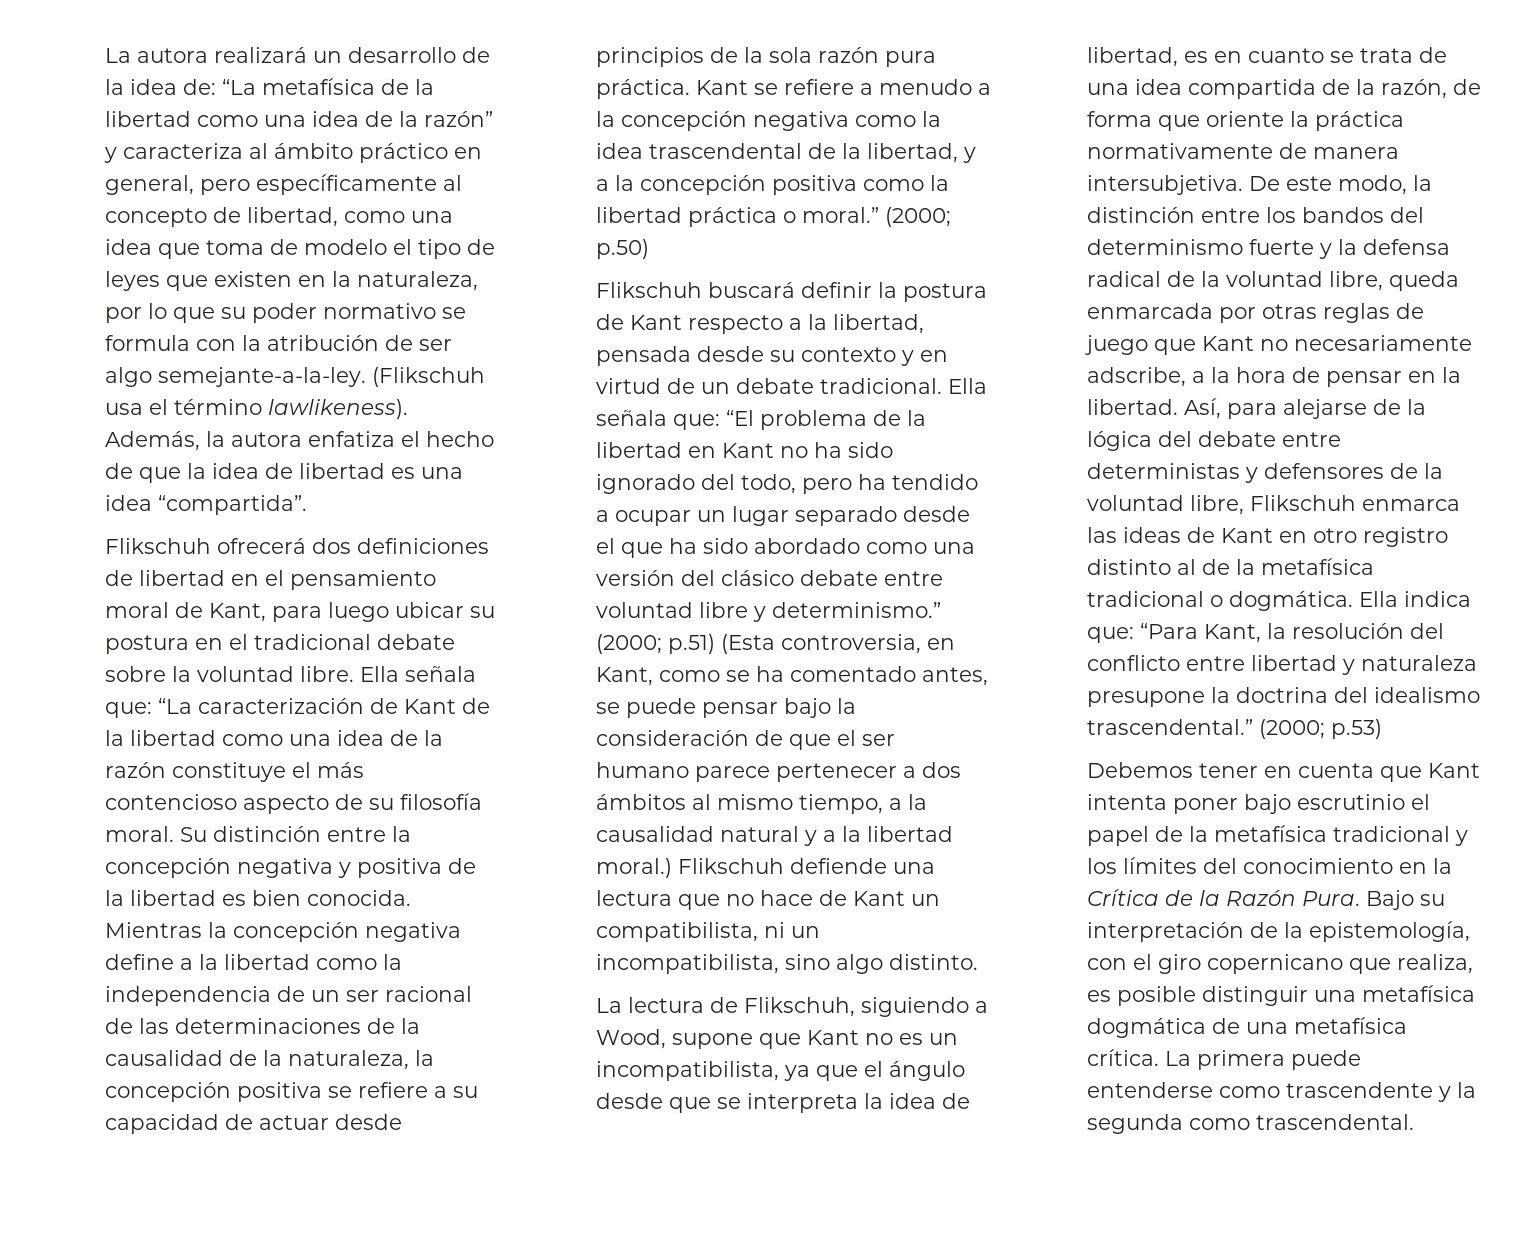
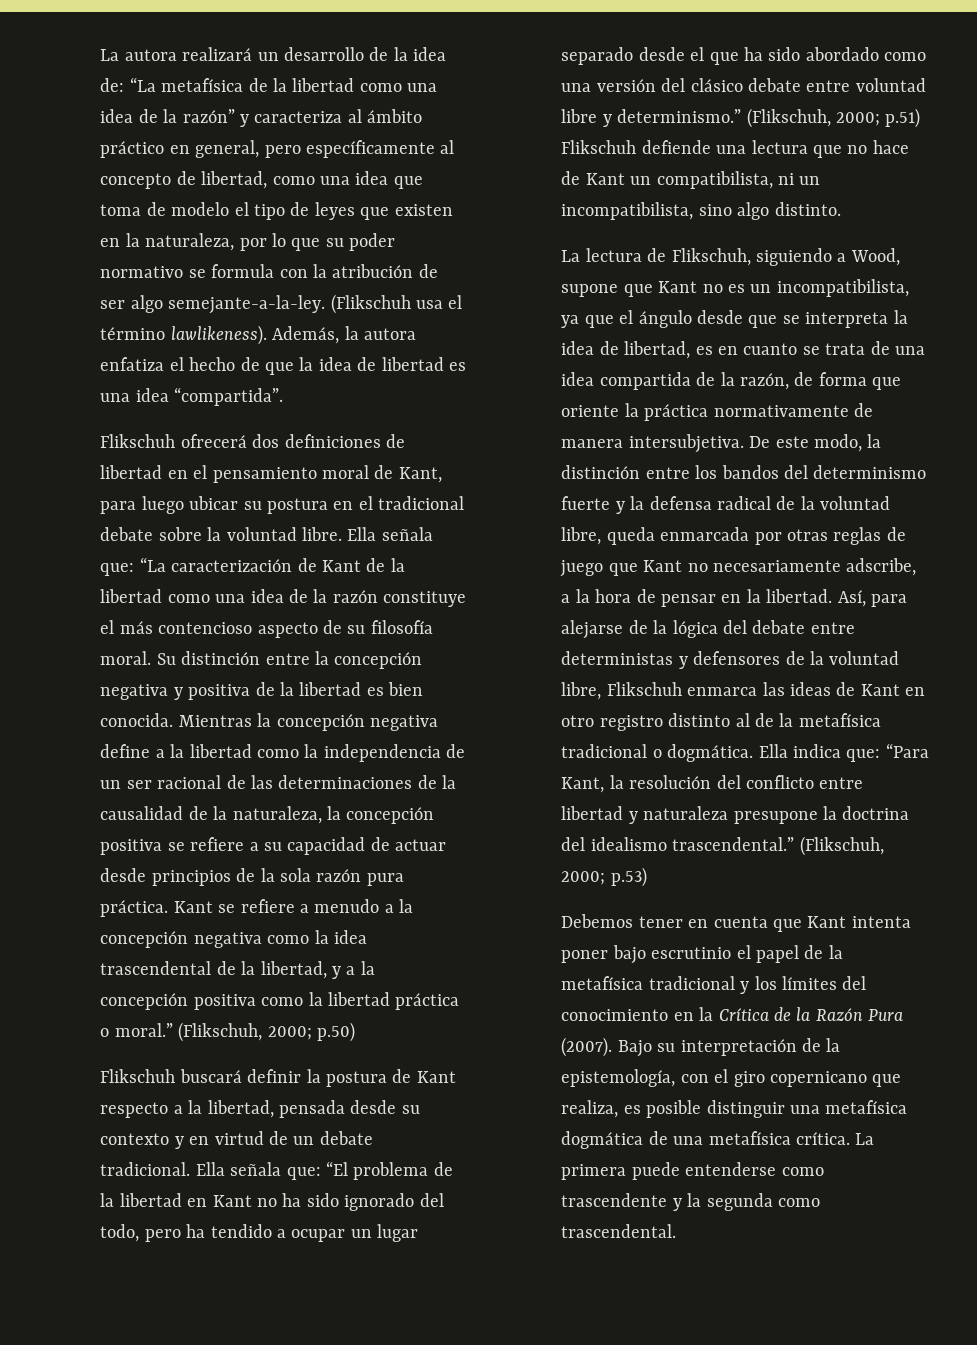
[885,207,952,227] (2000; -> [178,1022,312,1042] (Flikschuh, 2000;
[596,634,956,654] [596,666,989,686] [596,698,857,718] [596,730,896,750] [596,762,962,782] [596,794,928,814] [596,826,954,846] [596,858,673,878] (2000; p.51) (Esta controversia, en Kant, como se ha comentado antes, se puede pensar bajo la consideración de que el ser humano parece pertenecer a dos ámbitos al mismo tiempo, a la causalidad natural y a la libertad moral.) -> [746,108,921,128] (Flikschuh, 2000; p.51)
[1259,719,1326,739] (2000; -> [799,836,884,856] [561,871,606,885] (Flikschuh, 2000;
[1302,891,1361,906] Pura. -> [868,1009,904,1021] [561,1037,613,1057] Pura (2007).

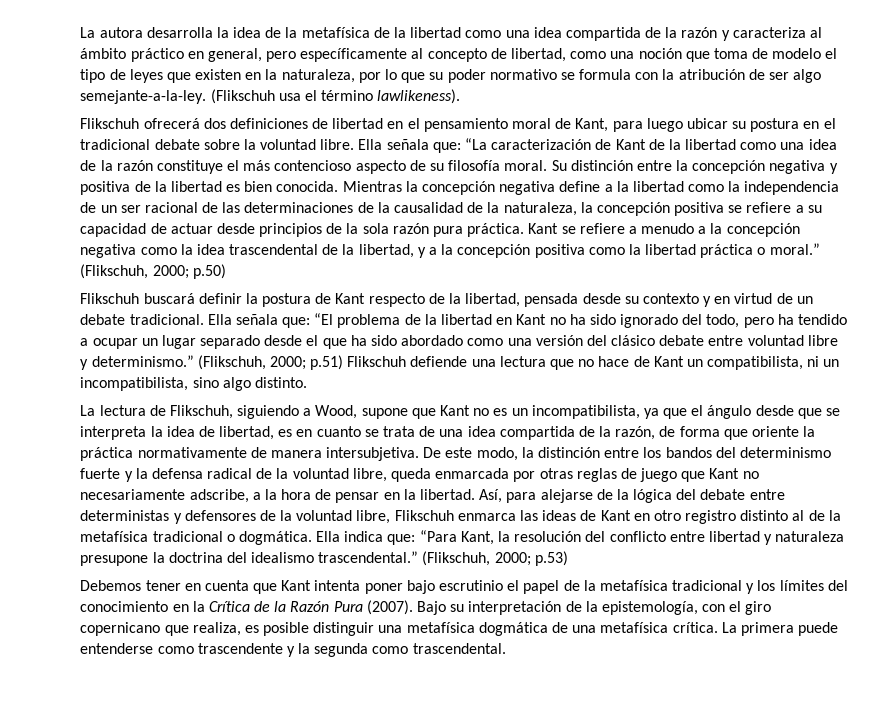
[182,47,447,61] [100,77,156,92] realizará un desarrollo de la idea de: “La -> [146,27,298,38] desarrolla la idea de la
[138,109,235,123] de la razón” -> [565,27,718,41] compartida de la razón
[355,171,389,185] idea -> [638,48,682,59] noción
[272,326,416,344] [100,357,466,375] [100,387,284,406] Además, la autora enfatiza el hecho de que la idea de libertad es una idea “compartida”. -> (461, 96) none
[173,1105,183,1114] a -> [428,293,445,304] de

